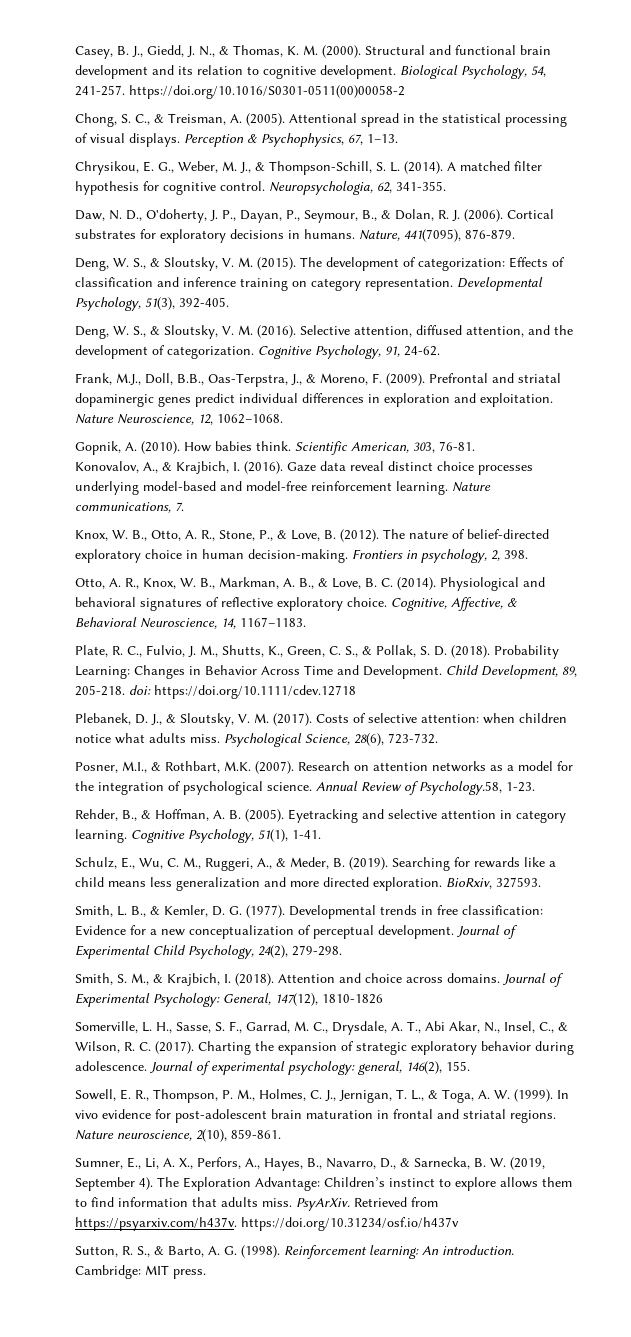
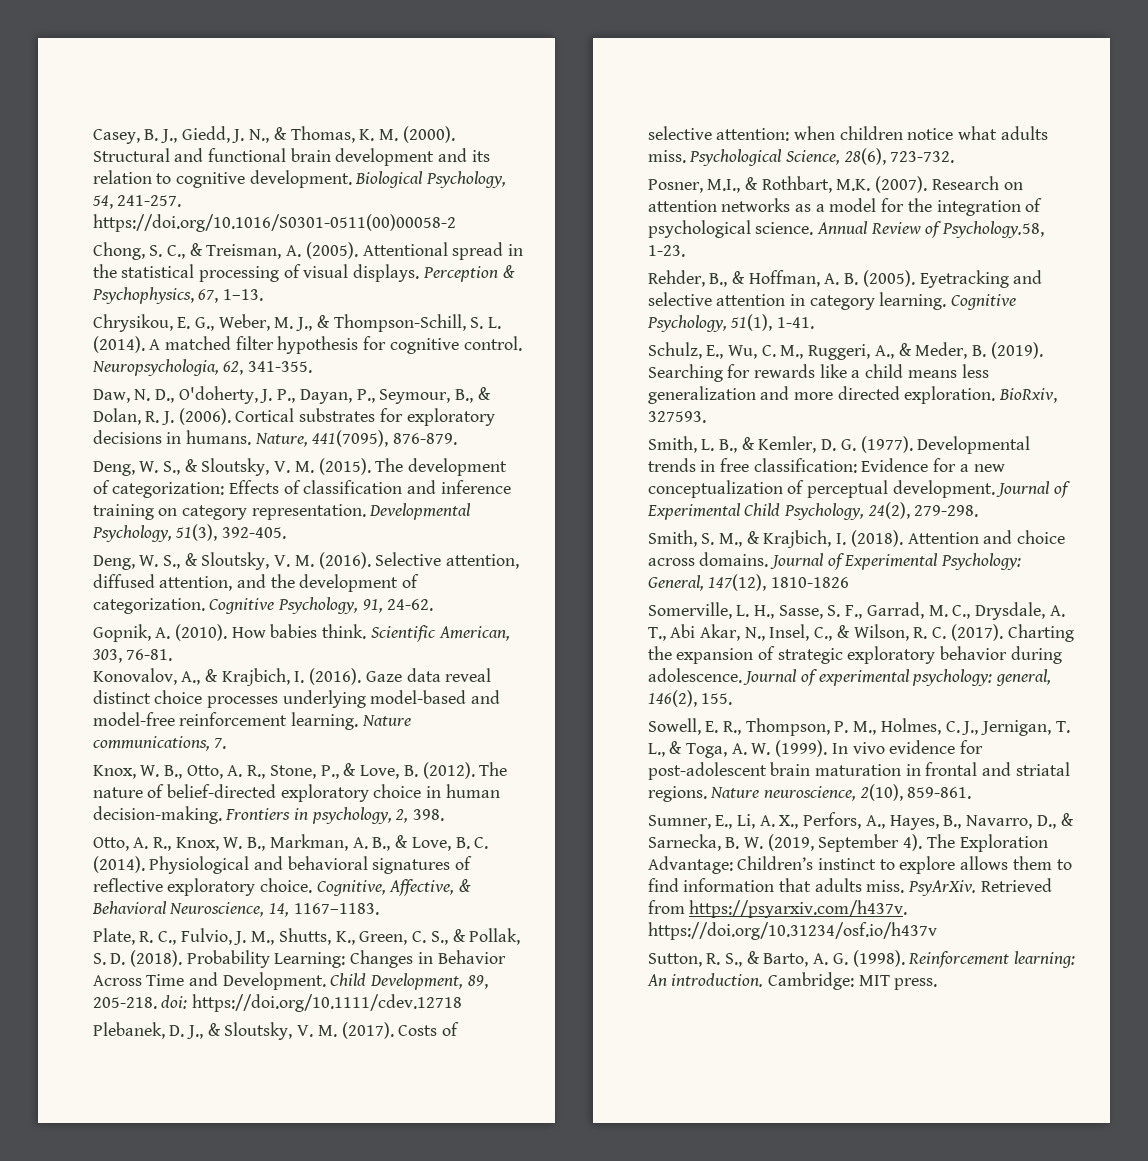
[75,373,562,387] [75,393,554,407] [75,414,284,425] // Frank, M.J., Doll, B.B., Oas-Terpstra, J., & Moreno, F. (2009). Prefrontal and striatal dopaminergic genes predict individual differences in exploration and exploitation. Nature Neuroscience, 12, 1062–1068. -> (434, 605) none

